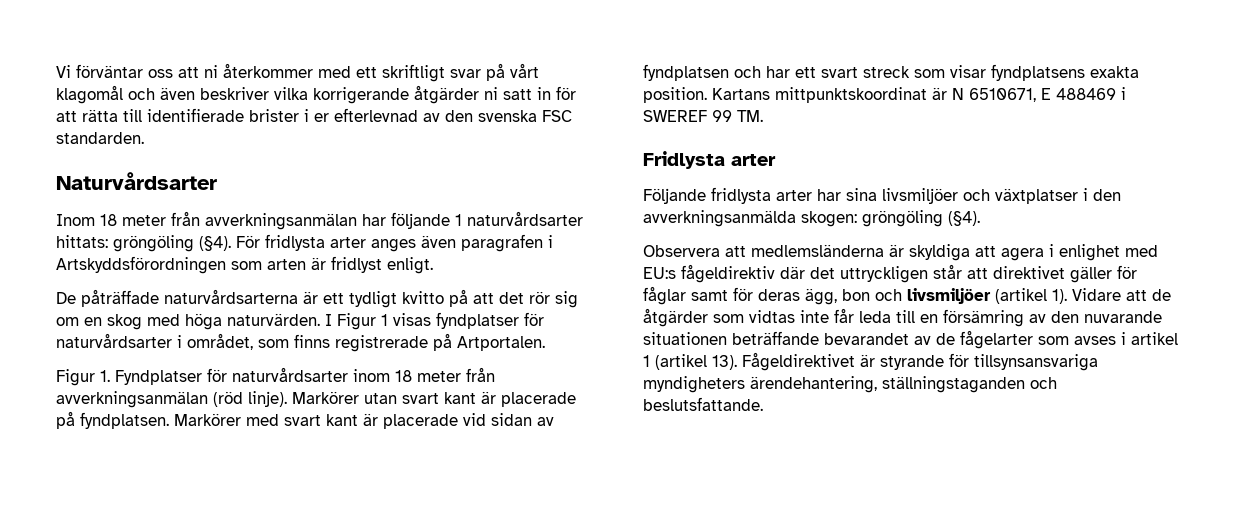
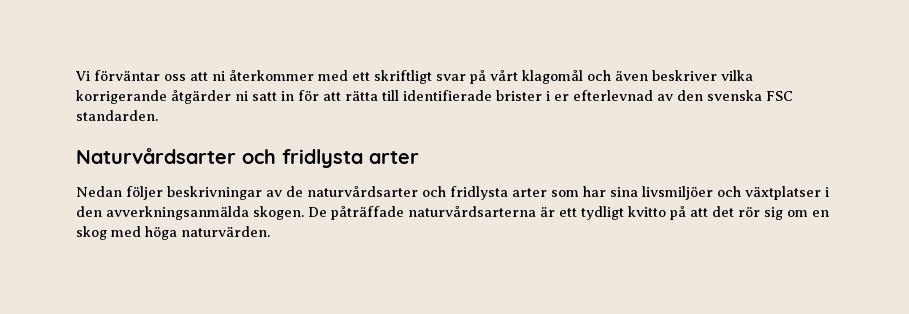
[56,211,583,230] [56,234,553,252] [56,256,433,274] // Inom 18 meter från avverkningsanmälan har följande 1 naturvårdsarter hittats: gröngöling (§4). För fridlysta arter anges även paragrafen i Artskyddsförordningen som arten är fridlyst enligt. // -> [242,149,419,168] [76,186,829,200] [76,206,304,220] och fridlysta arter // Nedan följer beskrivningar av de naturvårdsarter och fridlysta arter som har sina livsmiljöer och växtplatser i den avverkningsanmälda skogen.
[325,312,544,330] [56,333,545,352] [56,367,495,386] [56,391,576,408] [56,411,554,429] [643,64,1139,81] [643,87,1126,103] [643,110,763,122] [643,151,776,169] [643,187,1121,204] [643,210,980,227] [643,244,1158,261] [643,264,1137,283] [643,286,1171,305] [643,308,1162,327] [643,330,1178,349] [643,352,1098,371] [643,376,1057,393] [643,397,763,411] I Figur 1 visas fyndplatser för naturvårdsarter i området, som finns registrerade på Artportalen. // Figur 1. Fyndplatser för naturvårdsarter inom 18 meter från avverkningsanmälan (röd linje). Markörer utan svart kant är placerade på fyndplatsen. Markörer med svart kant är placerade vid sidan av fyndplatsen och har ett svart streck som visar fyndplatsens exakta position. Kartans mittpunktskoordinat är N 6510671, E 488469 i SWEREF 99 TM. // Fridlysta arter // Följande fridlysta arter har sina livsmiljöer och växtplatser i den avverkningsanmälda skogen: gröngöling (§4). // Observera att medlemsländerna är skyldiga att agera i enlighet med EU:s fågeldirektiv där det uttryckligen står att direktivet gäller för fåglar samt för deras ägg, bon och livsmiljöer (artikel 1). Vidare att de åtgärder som vidtas inte får leda till en försämring av den nuvarande situationen beträffande bevarandet av de fågelarter som avses i artikel 1 (artikel 13). Fågeldirektivet är styrande för tillsynsansvariga myndigheters ärendehantering, ställningstaganden och beslutsfattande. -> (270, 231) none

